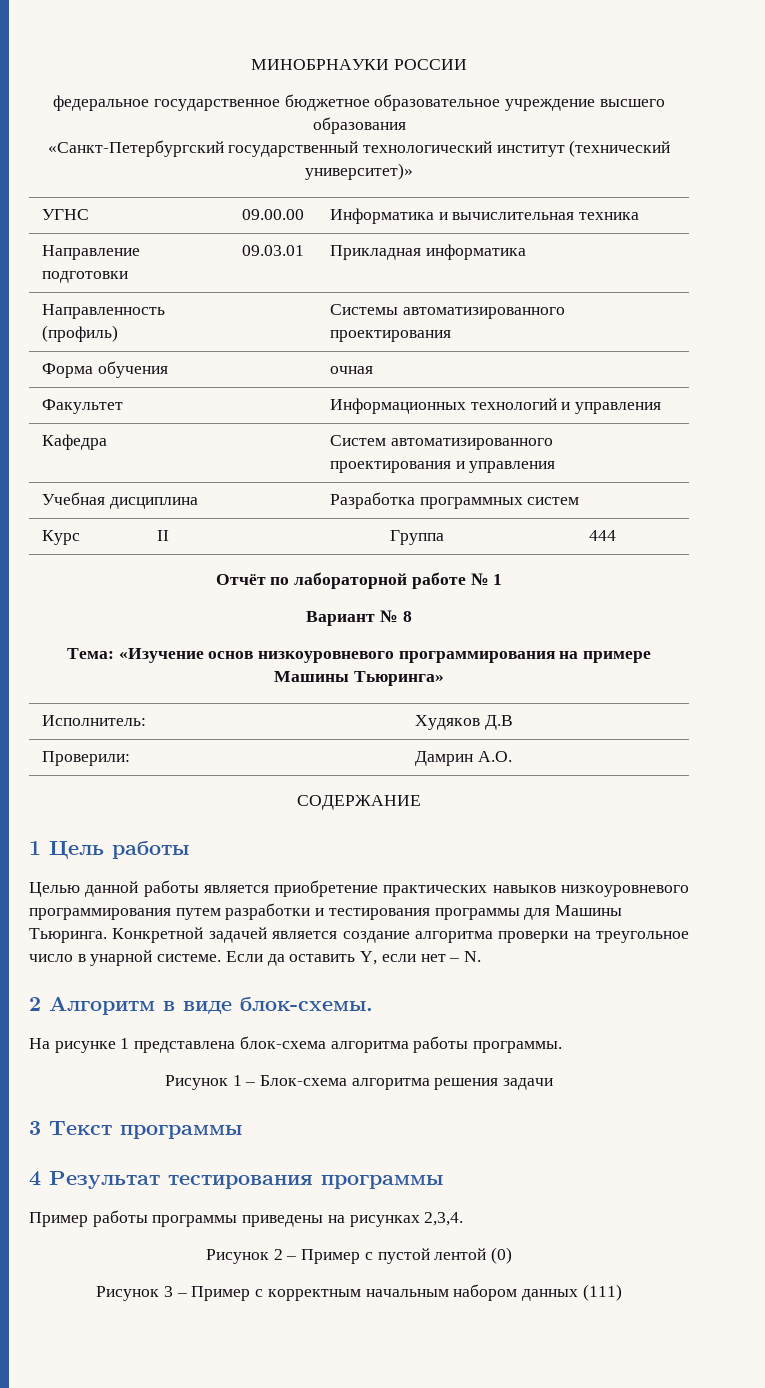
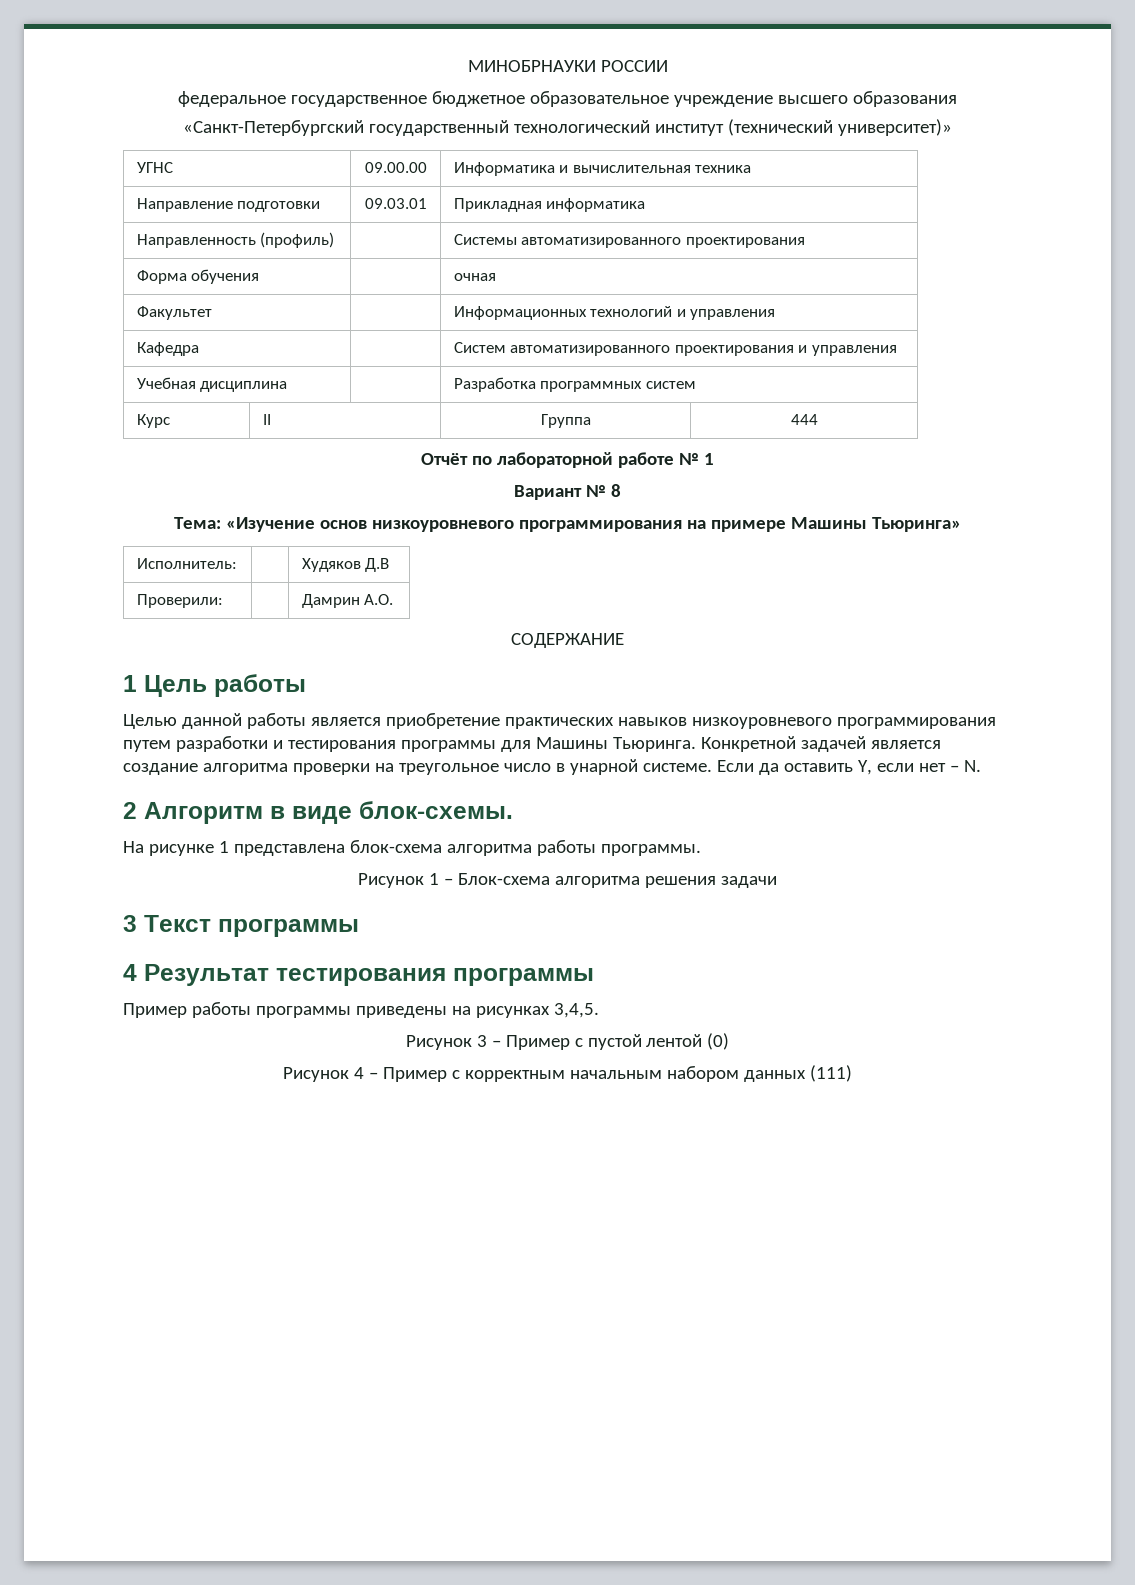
[424,1212,464,1226] [205,1249,283,1264] 2,3,4. // Рисунок 2 -> [553,1003,599,1018] [405,1035,487,1050] 3,4,5. // Рисунок 3
[163,1286,173,1297] 3 -> [354,1067,365,1079] 4

